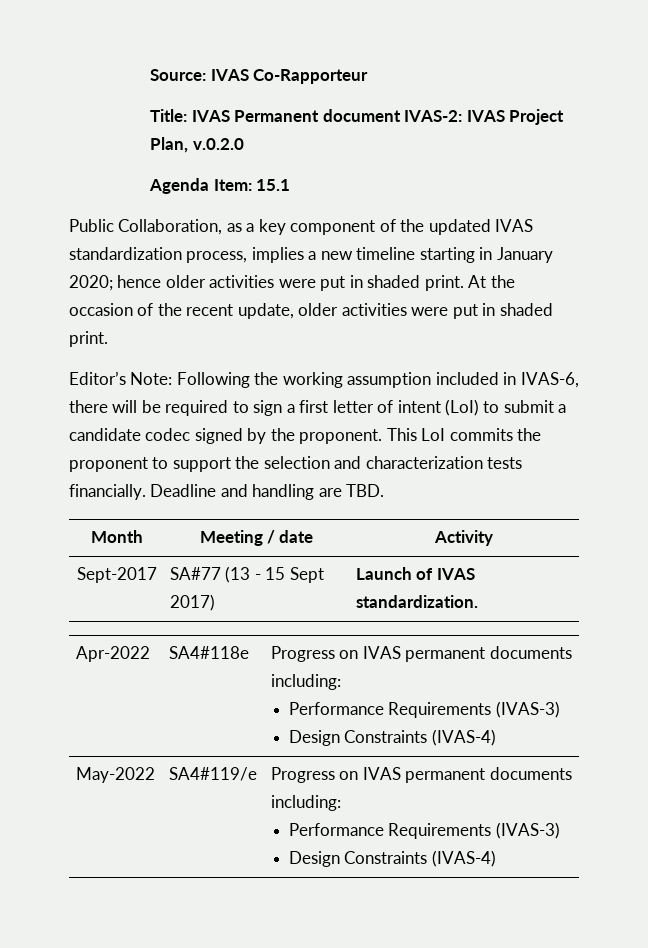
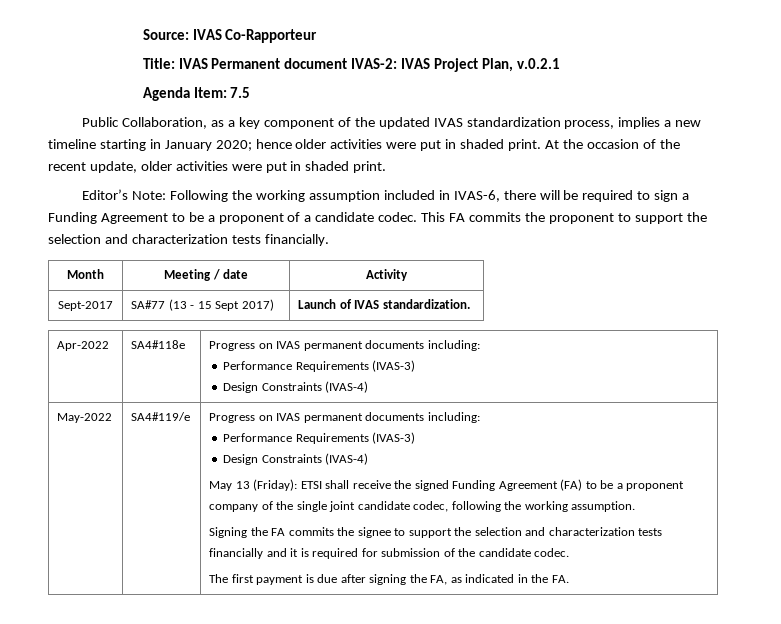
[192,138,244,150] v.0.2.0 -> [516,58,560,69] v.0.2.1
[256,179,291,191] 15.1 -> [230,87,251,98] 7.5
[299,399,567,416] [69,428,446,444] first letter of intent (LoI) to submit a candidate codec signed by the proponent. This LoI -> [48,212,466,224] Funding Agreement to be a proponent of a candidate codec. This FA
[150,484,385,500] Deadline and handling are TBD. -> (329, 240) none
(496, 858) none -> [209,479,685,491] [209,501,636,512] [209,527,663,538] [209,548,570,559] [209,574,569,585] // May 13 (Friday): ETSI shall receive the signed Funding Agreement (FA) to be a proponent company of the single joint candidate codec, following the working assumption. // Signing the FA commits the signee to support the selection and characterization tests financially and it is required for submission of the candidate codec. // The first payment is due after signing the FA, as indicated in the FA.

